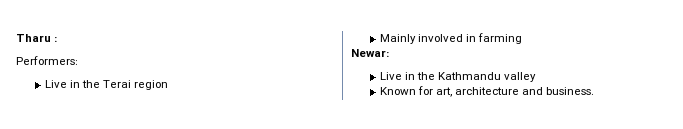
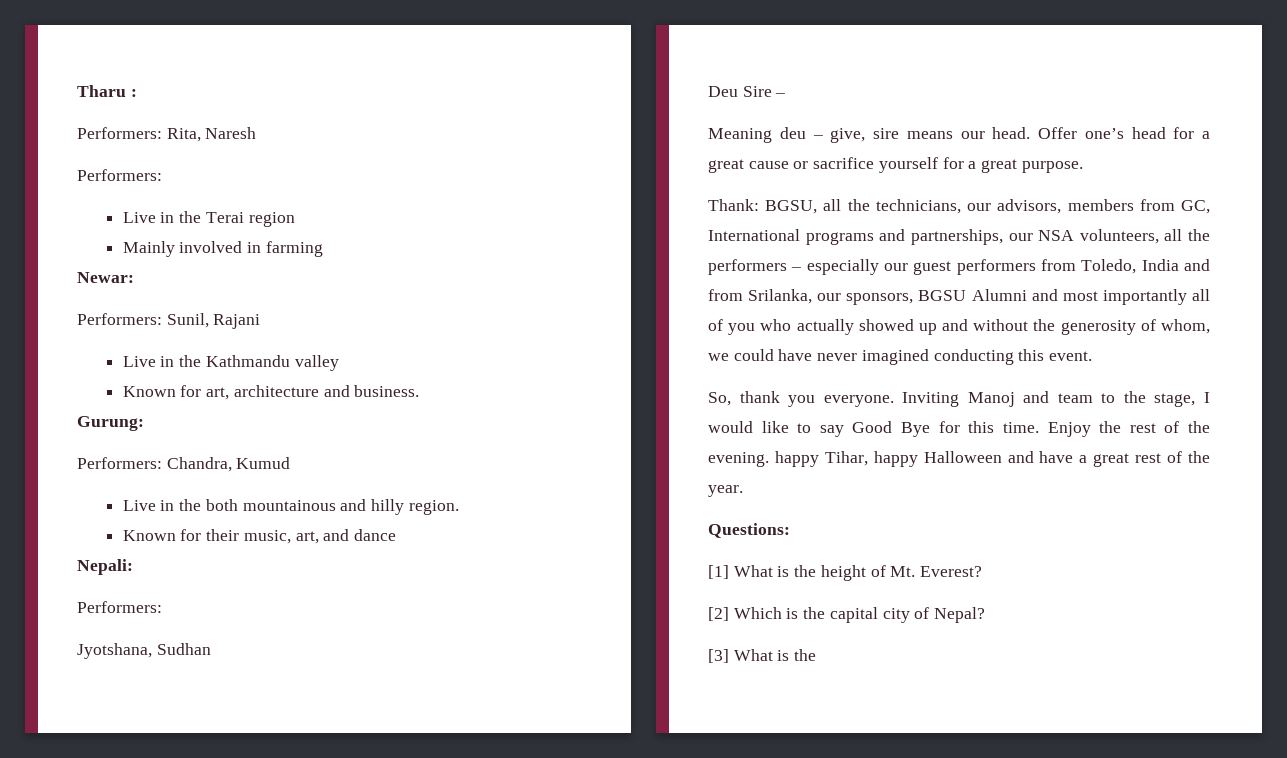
(58, 39) none -> [77,127,257,142] // Performers: Rita, Naresh
(389, 53) none -> [77,313,261,329] // Performers: Sunil, Rajani
(595, 91) none -> [77,416,144,431] [77,457,291,472] [122,499,459,515] [122,529,397,544] [77,559,133,575] [77,601,162,613] [77,643,211,659] [708,86,786,97] [708,127,1210,143] [708,157,1083,173] [708,199,1210,214] [708,229,1210,245] [708,259,1210,275] [708,289,1210,305] [708,319,1210,335] [708,349,1093,365] [708,391,1210,407] [708,421,1211,437] [708,451,1211,467] [708,485,743,497] [708,523,790,538] [708,565,983,581] [708,607,986,623] [708,649,817,663] // Gurung: // Performers: Chandra, Kumud // Live in the both mountainous and hilly region. // Known for their music, art, and dance // Nepali: // Performers: // Jyotshana, Sudhan // Deu Sire – // Meaning deu – give, sire means our head. Offer one’s head for a great cause or sacrifice yourself for a great purpose. // Thank: BGSU, all the technicians, our advisors, members from GC, International programs and partnerships, our NSA volunteers, all the performers – especially our guest performers from Toledo, India and from Srilanka, our sponsors, BGSU Alumni and most importantly all of you who actually showed up and without the generosity of whom, we could have never imagined conducting this event. // So, thank you everyone. Inviting Manoj and team to the stage, I would like to say Good Bye for this time. Enjoy the rest of the evening. happy Tihar, happy Halloween and have a great rest of the year. // Questions: // [1] What is the height of Mt. Everest? // [2] Which is the capital city of Nepal? // [3] What is the

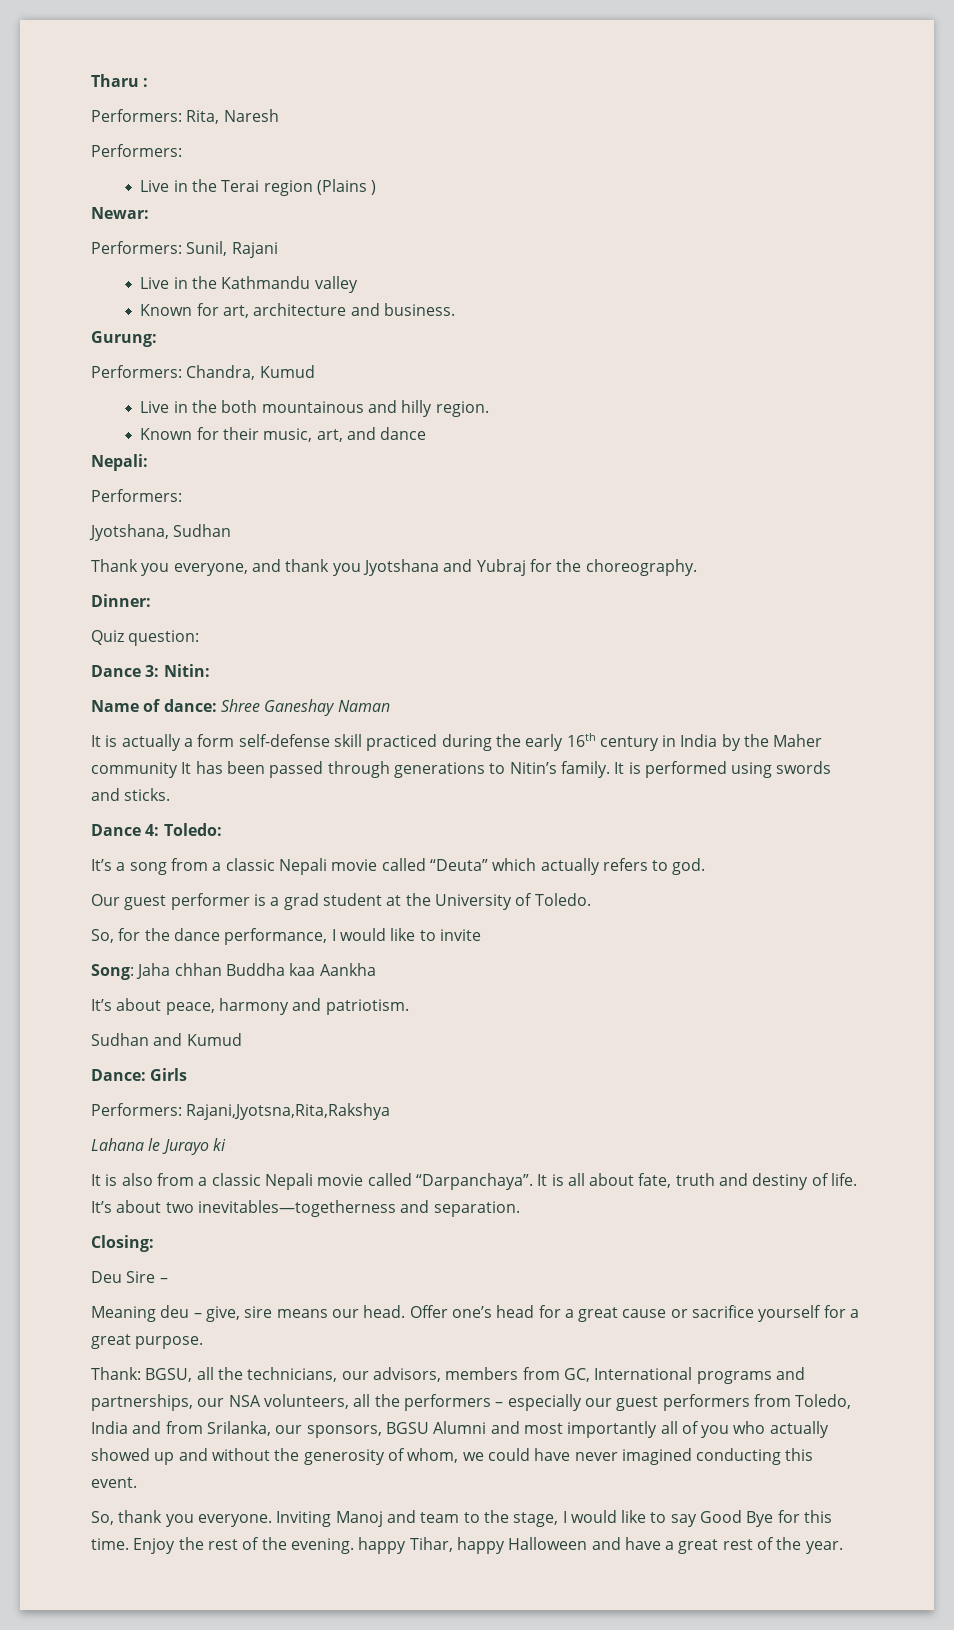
[122,241,323,257] // Mainly involved in farming -> [316,179,377,195] (Plains )
(211, 649) none -> [91,559,697,576] [91,594,151,607] [91,630,200,646] [91,664,210,677] [91,699,390,716] [91,733,823,751] [91,761,832,778] [91,788,171,801] [91,823,222,836] [91,858,706,875] [91,893,591,910] [91,928,481,945] [91,963,376,980] [91,998,409,1015] [91,1033,242,1046] [91,1068,188,1081] [91,1103,391,1120] [91,1138,226,1155] [91,1173,858,1190] [91,1200,520,1217] [91,1235,154,1252] // Thank you everyone, and thank you Jyotshana and Yubraj for the choreography. // Dinner: // Quiz question: // Dance 3: Nitin: // Name of dance: Shree Ganeshay Naman // It is actually a form self-defense skill practiced during the early 16th century in India by the Maher community It has been passed through generations to Nitin’s family. It is performed using swords and sticks. // Dance 4: Toledo: // It’s a song from a classic Nepali movie called “Deuta” which actually refers to god. // Our guest performer is a grad student at the University of Toledo. // So, for the dance performance, I would like to invite // Song: Jaha chhan Buddha kaa Aankha // It’s about peace, harmony and patriotism. // Sudhan and Kumud // Dance: Girls // Performers: Rajani,Jyotsna,Rita,Rakshya // Lahana le Jurayo ki // It is also from a classic Nepali movie called “Darpanchaya”. It is all about fate, truth and destiny of life. It’s about two inevitables—togetherness and separation. // Closing:
[708,523,790,538] [708,565,983,581] [708,607,986,623] [708,649,817,663] // Questions: // [1] What is the height of Mt. Everest? // [2] Which is the capital city of Nepal? // [3] What is the -> (843, 1547) none

